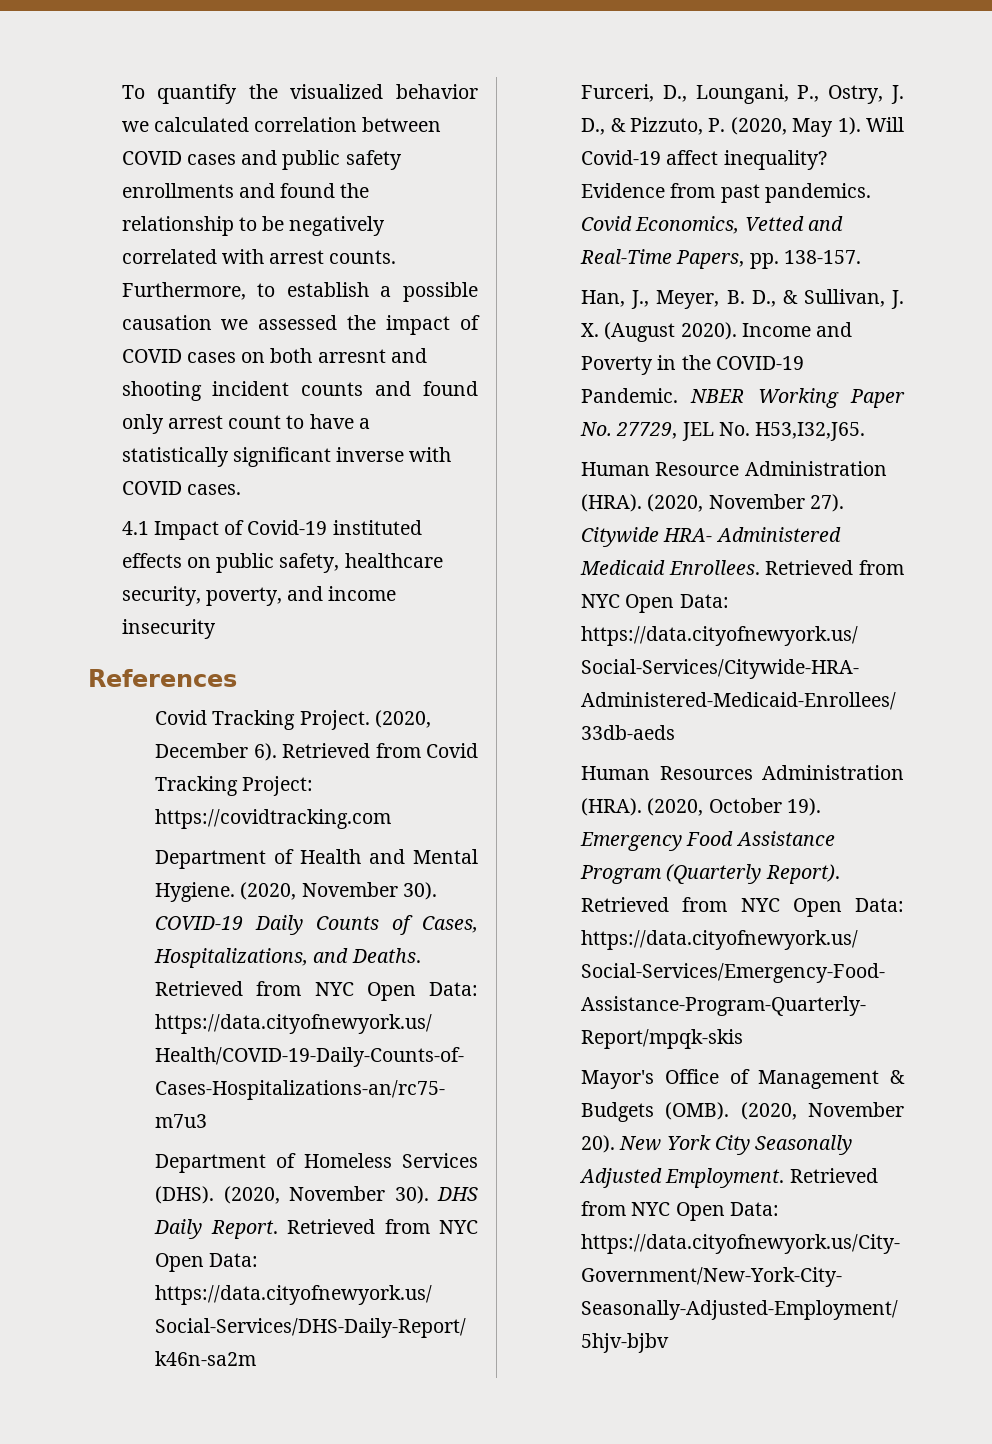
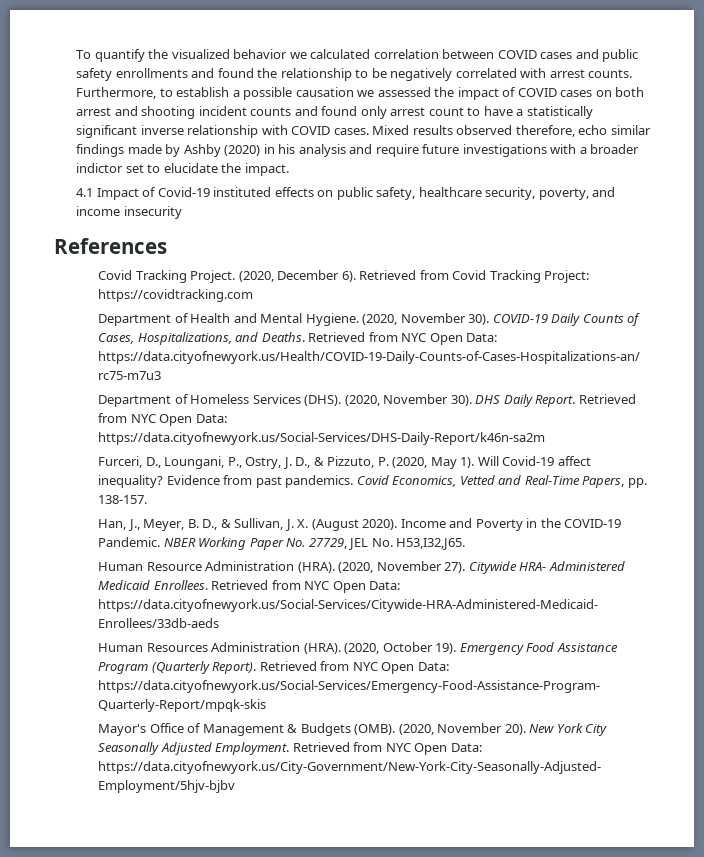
[317,349,386,363] arresnt -> [76,107,112,116] arrest
(405, 454) none -> [187,125,259,138] relationship
(241, 489) none -> [372,125,651,137] [76,144,640,157] [76,163,289,176] Mixed results observed therefore, echo similar findings made by Ashby (2020) in his analysis and require future investigations with a broader indictor set to elucidate the impact.

